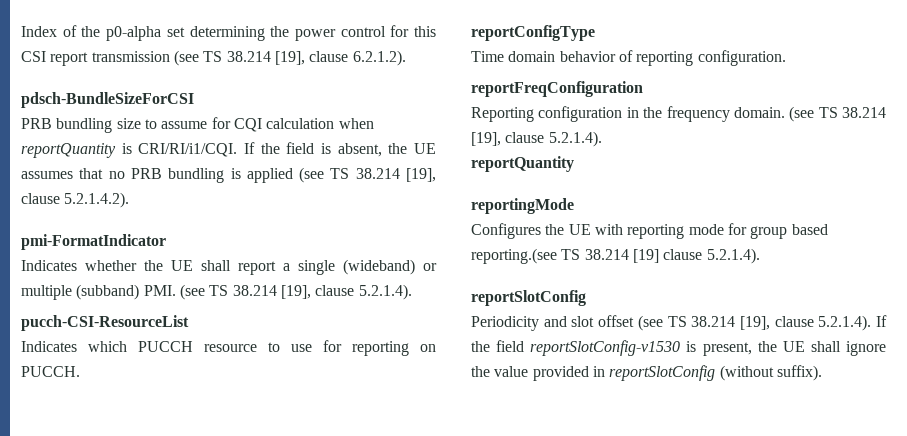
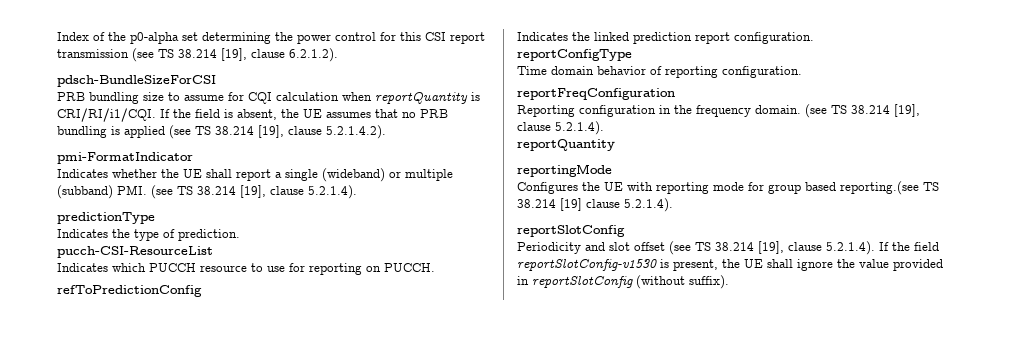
(412, 292) none -> [57,212,155,224] [57,229,240,241] // predictionType // Indicates the type of prediction.
(80, 371) none -> [57,285,202,297] [517,32,814,44] // refToPredictionConfig // Indicates the linked prediction report configuration.

